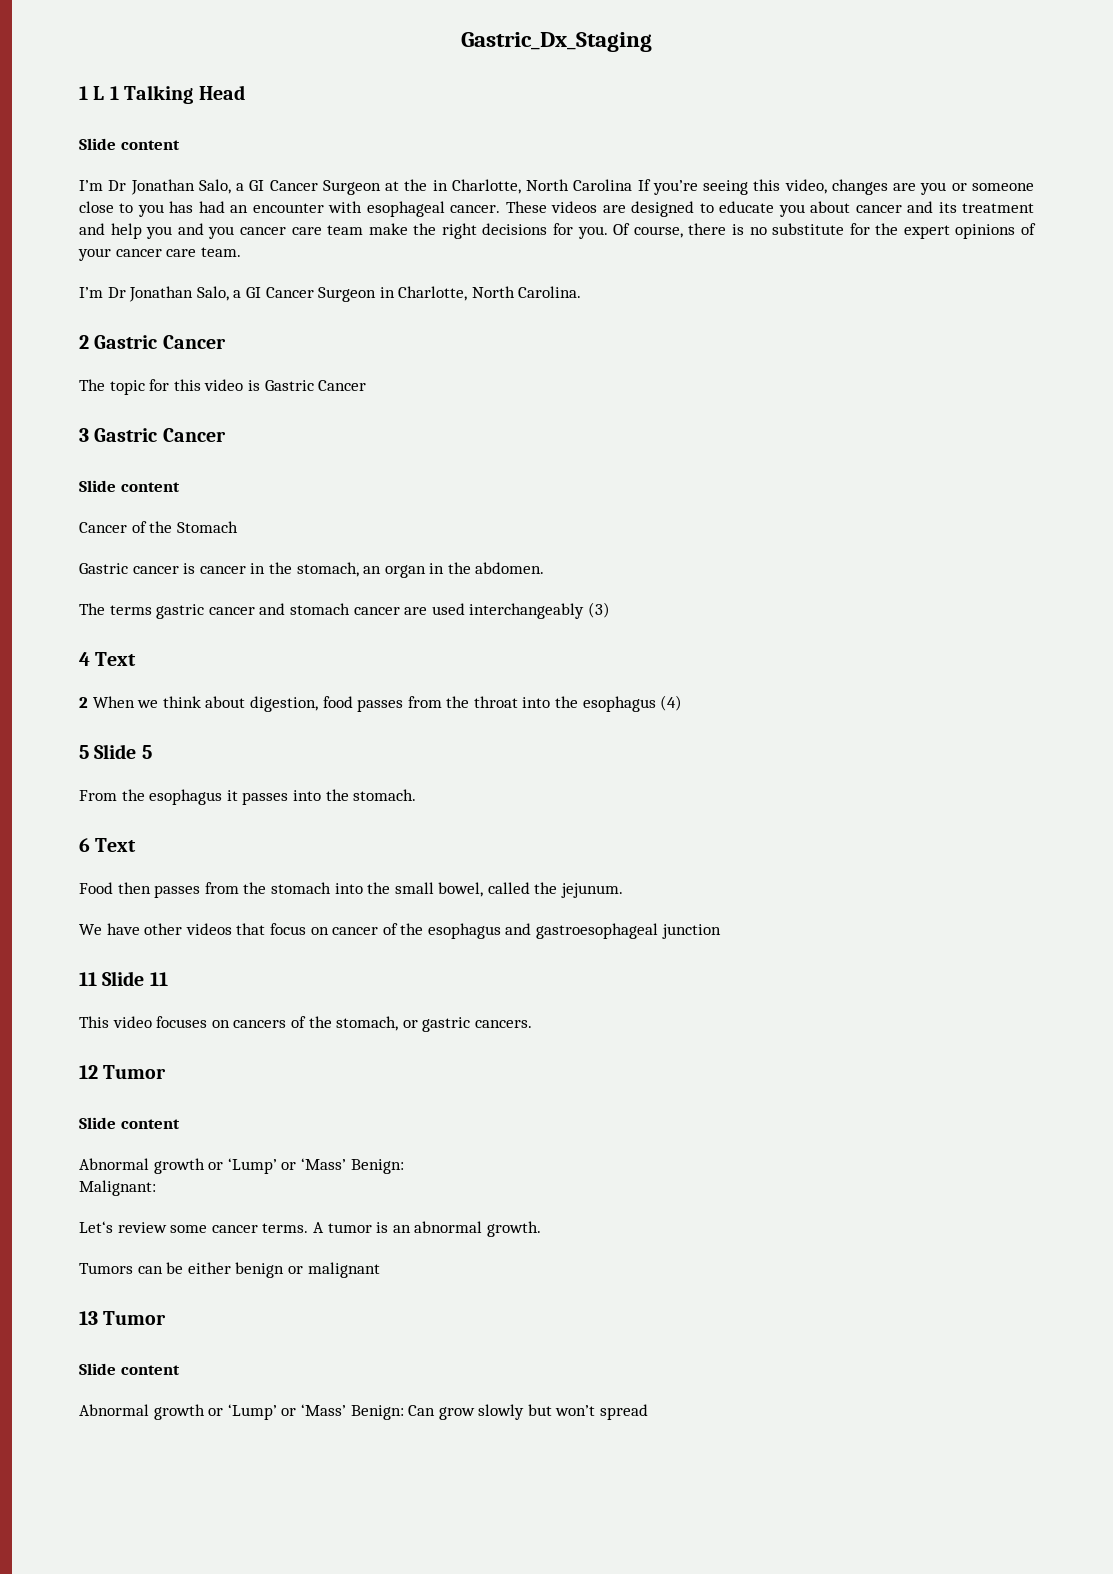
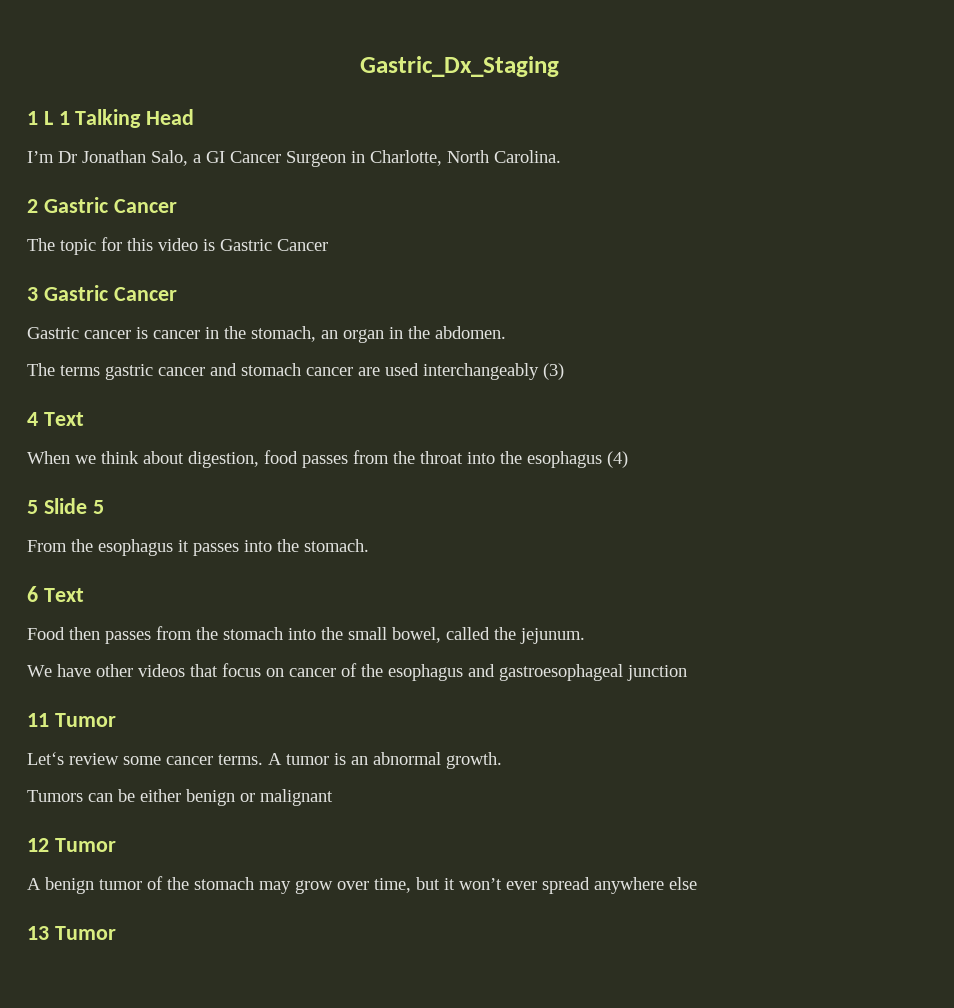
[79,138,180,150] [79,179,1034,195] [79,201,1034,217] [79,223,1037,239] [78,247,241,261] // Slide content // I’m Dr Jonathan Salo, a GI Cancer Surgeon at the in Charlotte, North Carolina If you’re seeing this video, changes are you or someone close to you has had an encounter with esophageal cancer. These videos are designed to educate you about cancer and its treatment and help you and you cancer care team make the right decisions for you. Of course, there is no substitute for the expert opinions of your cancer care team. -> (195, 117) none
[79,480,180,492] [79,521,238,533] // Slide content // Cancer of the Stomach -> (177, 294) none
[79,697,88,708] 2 -> (84, 419) none
[102,971,168,986] [79,1016,532,1032] [79,1065,167,1079] [79,1117,180,1129] [79,1158,404,1174] [79,1180,156,1196] Slide 11 // This video focuses on cancers of the stomach, or gastric cancers. // 12 Tumor // Slide content // Abnormal growth or ‘Lump’ or ‘Mass’ Benign: // Malignant: -> [54,713,116,727] Tumor
[79,1311,167,1325] [79,1363,180,1375] [79,1404,649,1420] 13 Tumor // Slide content // Abnormal growth or ‘Lump’ or ‘Mass’ Benign: Can grow slowly but won’t spread -> [27,838,116,852] [27,876,697,894] [27,926,116,940] 12 Tumor // A benign tumor of the stomach may grow over time, but it won’t ever spread anywhere else // 13 Tumor

